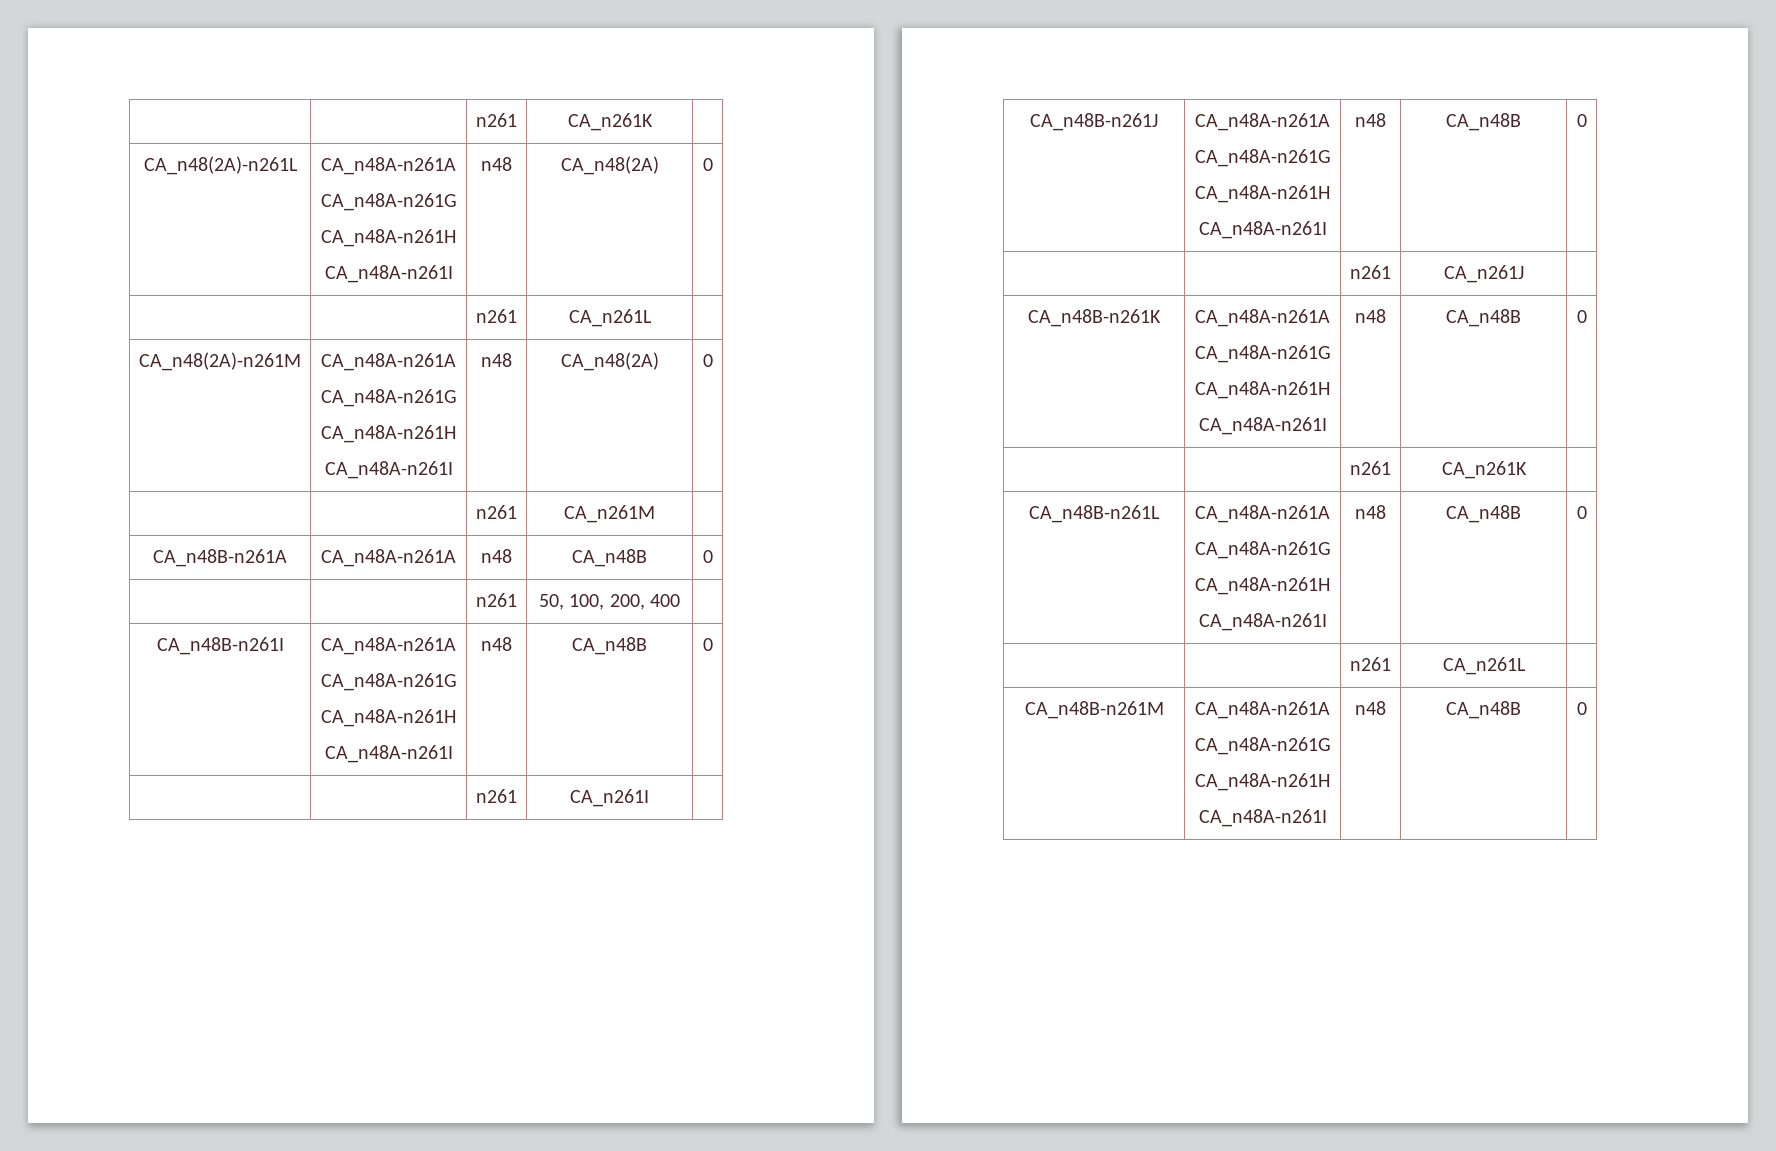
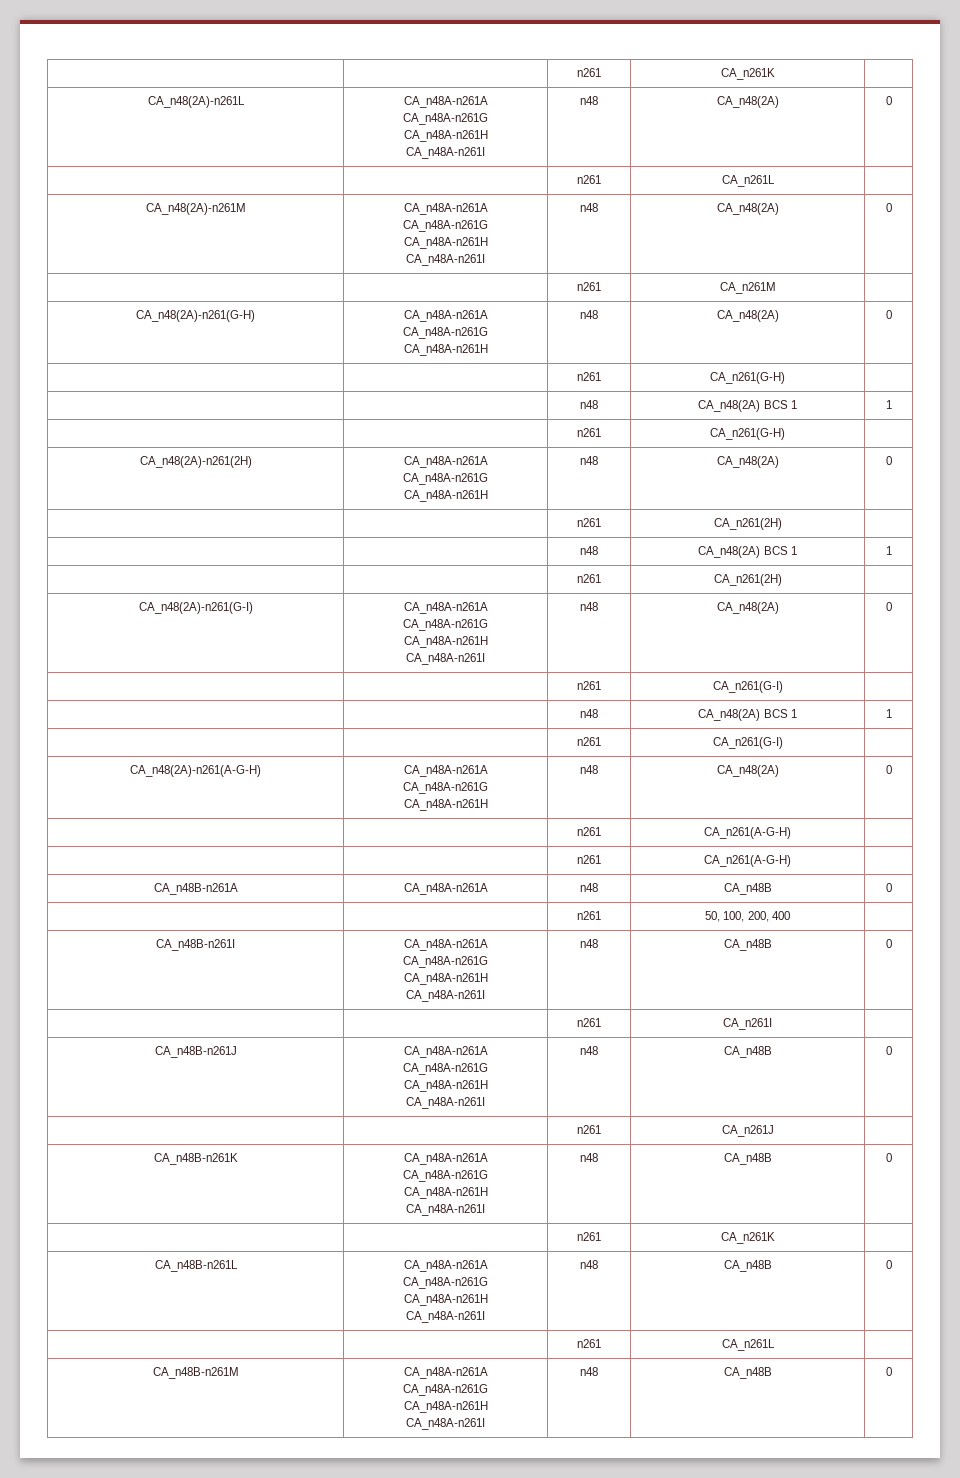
(655, 514) none -> [136,310,255,322] [403,310,488,322] [403,327,488,339] [403,344,488,356] [580,310,598,319] [716,310,779,322] [885,310,892,319] [577,372,601,381] [710,372,785,384] [580,400,598,409] [698,400,797,412] [885,400,892,409] [577,428,601,437] [710,428,785,440] [139,456,252,468] [403,456,488,468] [403,473,488,485] [403,490,488,502] [580,456,598,465] [716,456,779,468] [885,456,892,465] [577,518,601,527] [713,518,782,530] [580,546,598,555] [698,546,797,558] [885,546,892,555] [577,574,601,583] [713,574,782,586] [138,602,253,614] [403,602,488,614] [403,619,488,631] [403,636,488,648] [406,653,485,665] [580,602,598,611] [716,602,779,614] [885,602,892,611] [577,681,601,690] [712,681,783,693] [580,709,598,718] [698,709,797,721] [885,709,892,718] [577,737,601,746] [712,737,783,749] [130,765,261,777] [403,765,488,777] [403,782,488,794] [403,799,488,811] [580,765,598,774] [716,765,779,777] [885,765,892,774] [577,827,601,836] [704,827,791,839] [577,855,601,864] [704,855,791,867] // CA_n48(2A)-n261(G-H) | CA_n48A-n261A // CA_n48A-n261G // CA_n48A-n261H | n48 | CA_n48(2A) | 0 // | | n261 | CA_n261(G-H) | // | | n48 | CA_n48(2A) BCS 1 | 1 // | | n261 | CA_n261(G-H) | // CA_n48(2A)-n261(2H) | CA_n48A-n261A // CA_n48A-n261G // CA_n48A-n261H | n48 | CA_n48(2A) | 0 // | | n261 | CA_n261(2H) | // | | n48 | CA_n48(2A) BCS 1 | 1 // | | n261 | CA_n261(2H) | // CA_n48(2A)-n261(G-I) | CA_n48A-n261A // CA_n48A-n261G // CA_n48A-n261H // CA_n48A-n261I | n48 | CA_n48(2A) | 0 // | | n261 | CA_n261(G-I) | // | | n48 | CA_n48(2A) BCS 1 | 1 // | | n261 | CA_n261(G-I) | // CA_n48(2A)-n261(A-G-H) | CA_n48A-n261A // CA_n48A-n261G // CA_n48A-n261H | n48 | CA_n48(2A) | 0 // | | n261 | CA_n261(A-G-H) | // | | n261 | CA_n261(A-G-H) |

